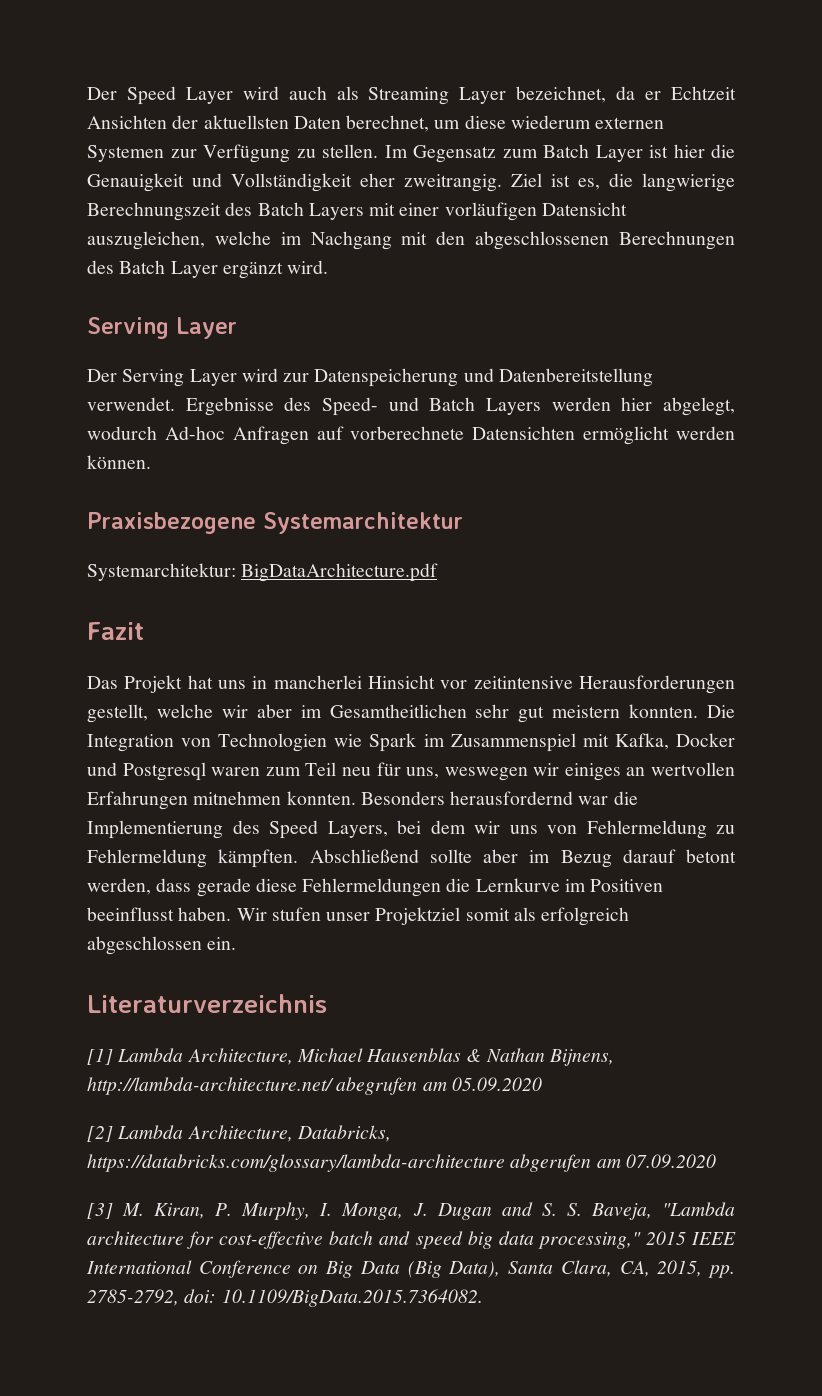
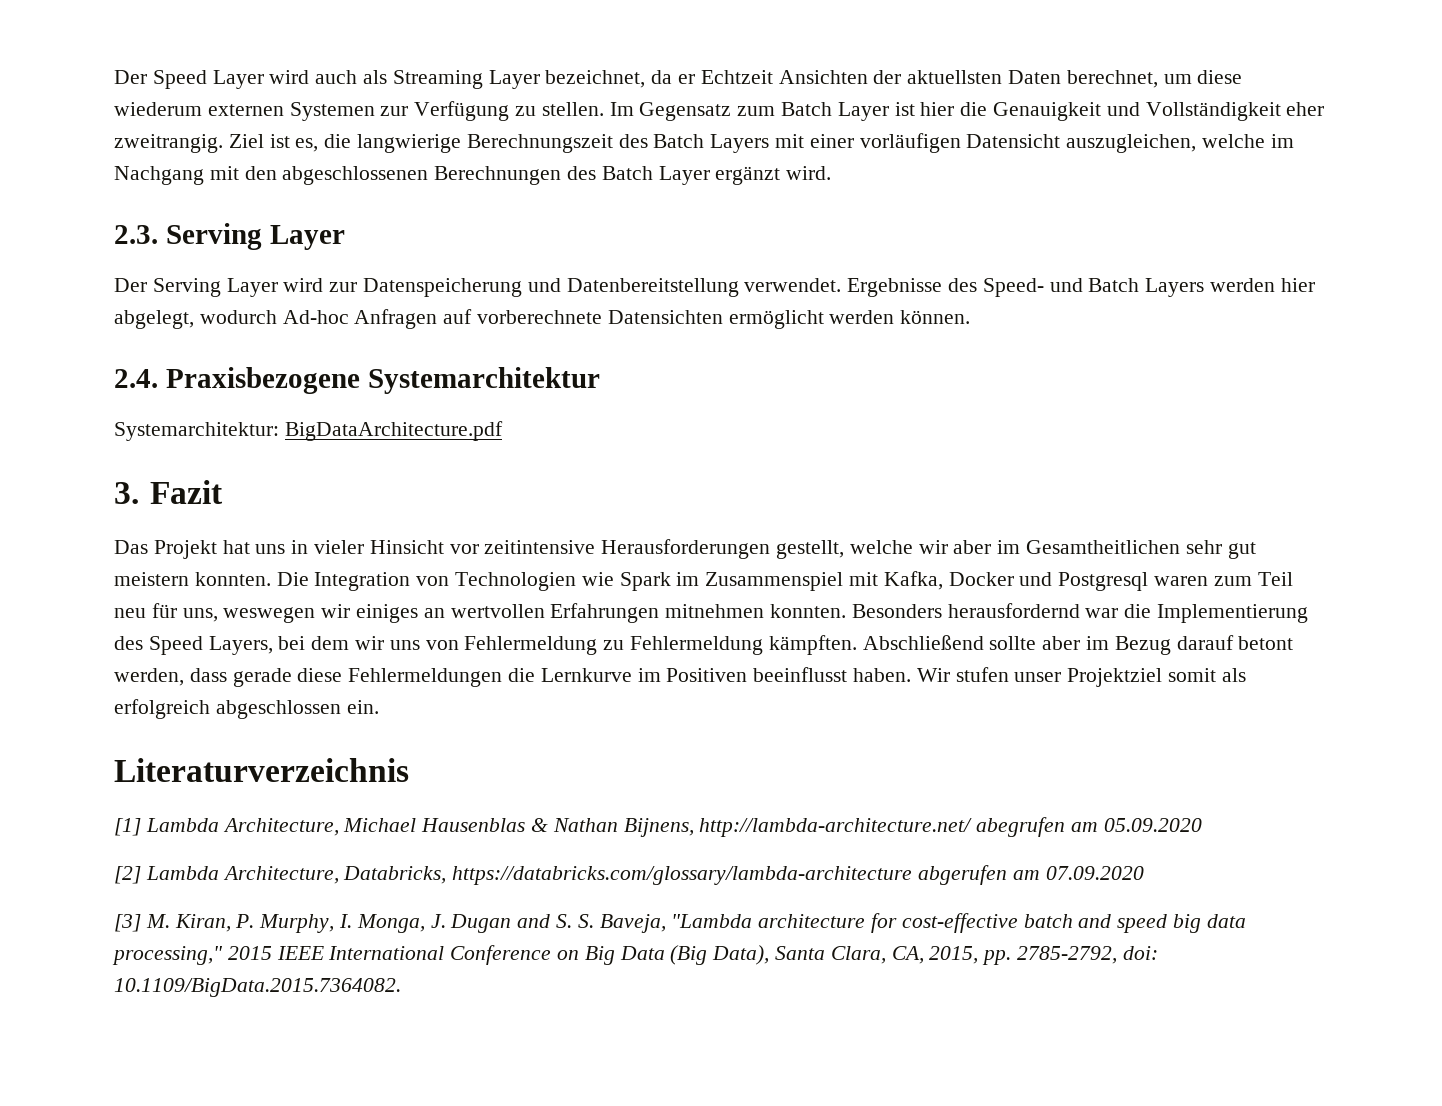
(329, 267) none -> [114,225,158,244] 2.3.
(151, 462) none -> [114,369,158,388] 2.4.
(439, 572) none -> [114,482,139,504] 3.
[273,675,362,689] mancherlei -> [314,540,365,554] vieler

